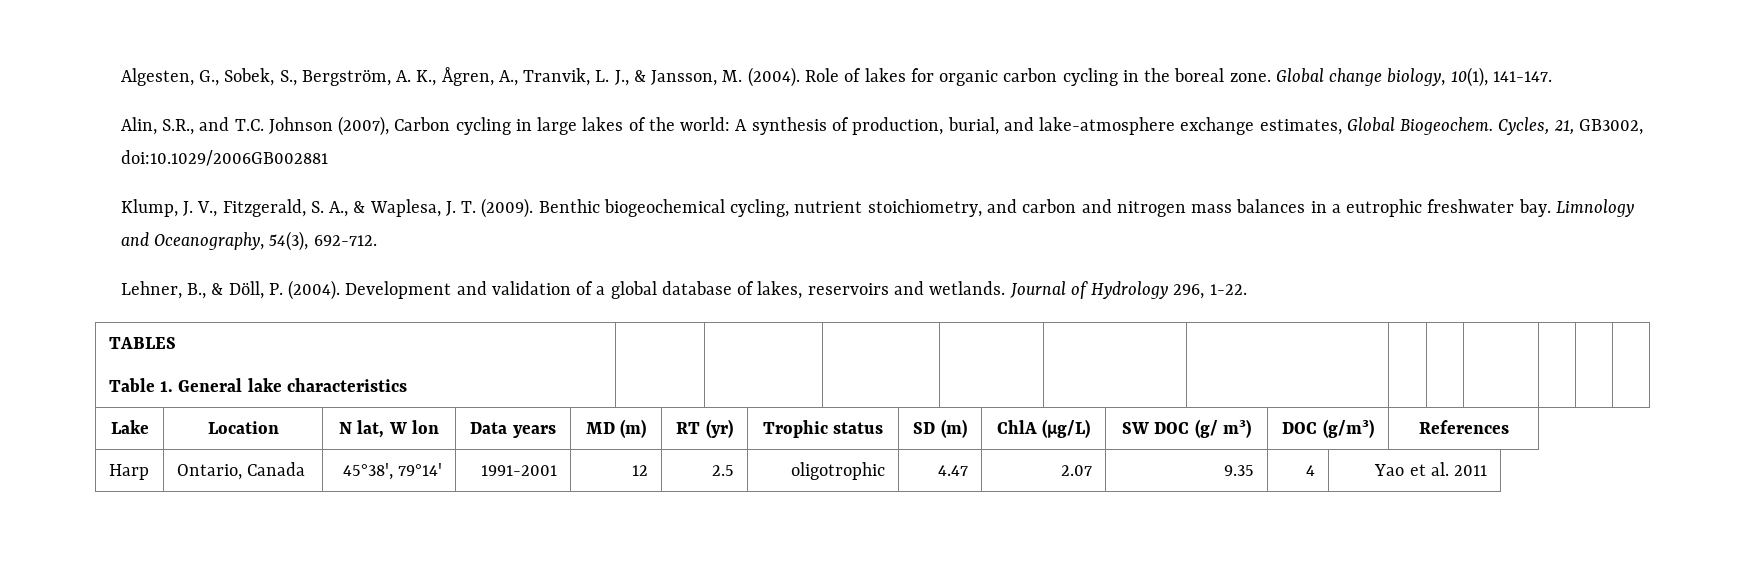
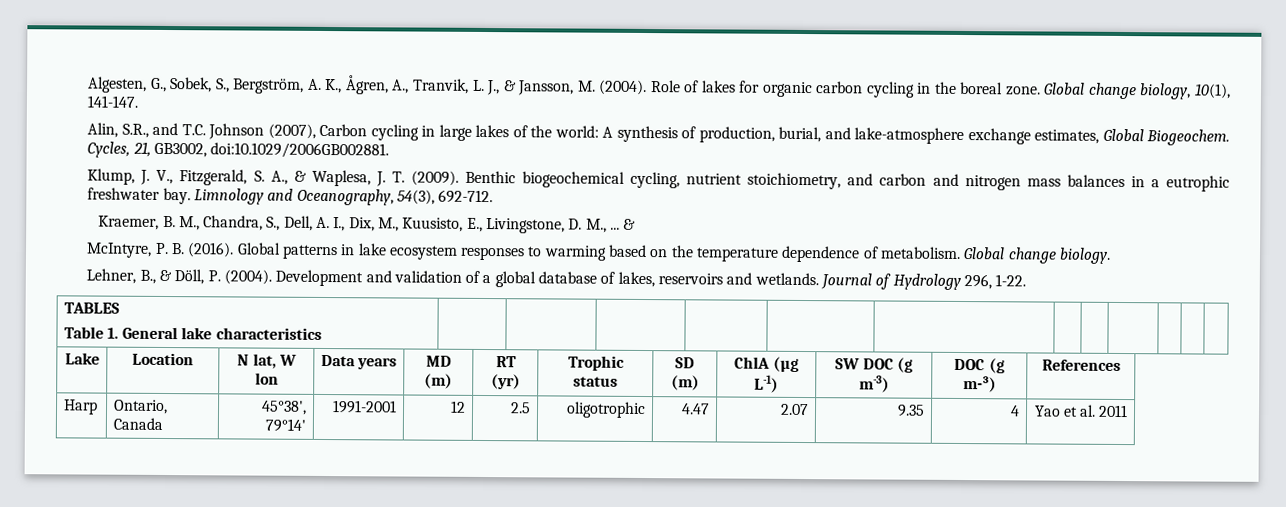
[120,150,328,166] doi:10.1029/2006GB002881 -> [210,142,390,159] doi:10.1029/2006GB002881.
(377, 240) none -> [98,215,637,234] [86,242,1111,264] // Kraemer, B. M., Chandra, S., Dell, A. I., Dix, M., Kuusisto, E., Livingstone, D. M., ... & // McIntyre, P. B. (2016). Global patterns in lake ecosystem responses to warming based on the temperature dependence of metabolism. Global change biology.
[1042,419,1091,438] (µg/L) -> [772,356,799,372] [754,374,779,393] (µg L-1)
[1194,419,1251,438] [1282,419,1374,438] (g/ m³) | DOC (g/m³) -> [896,357,913,373] [858,375,890,393] [954,358,1005,374] [962,376,997,393] (g m-3) | DOC (g m-³)

